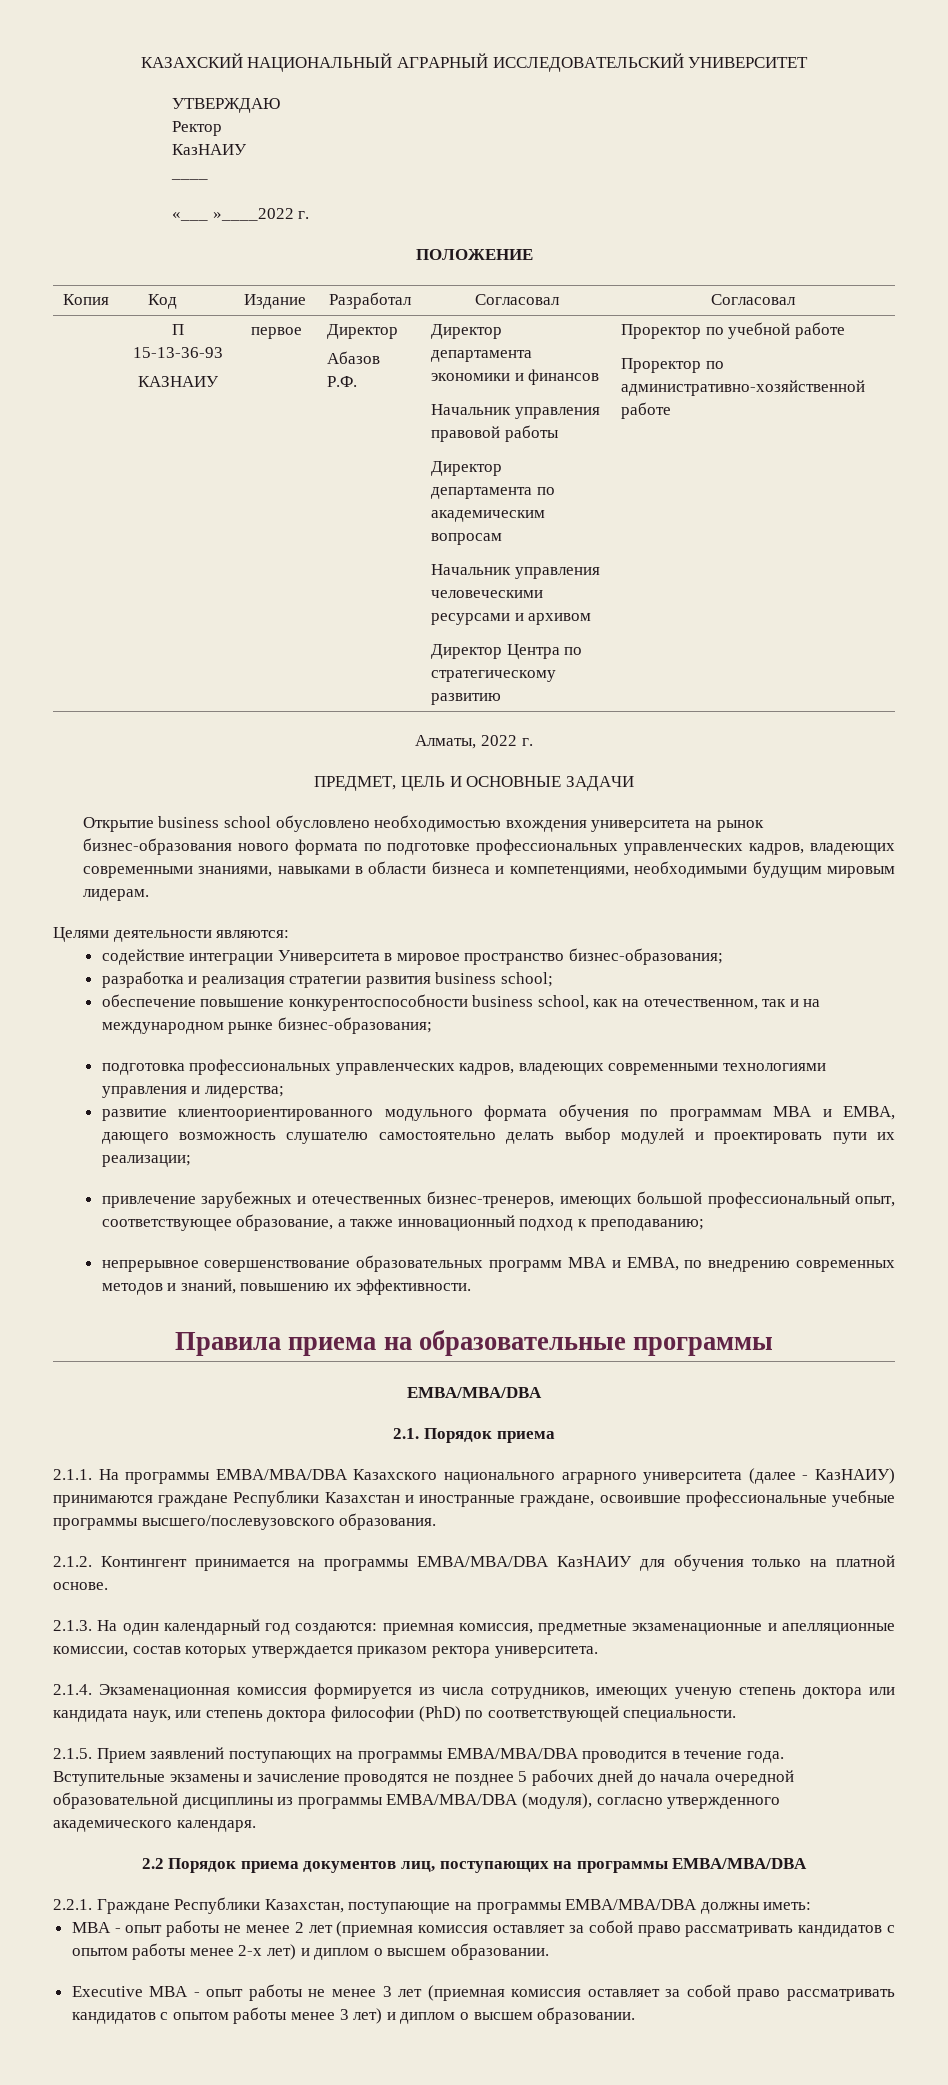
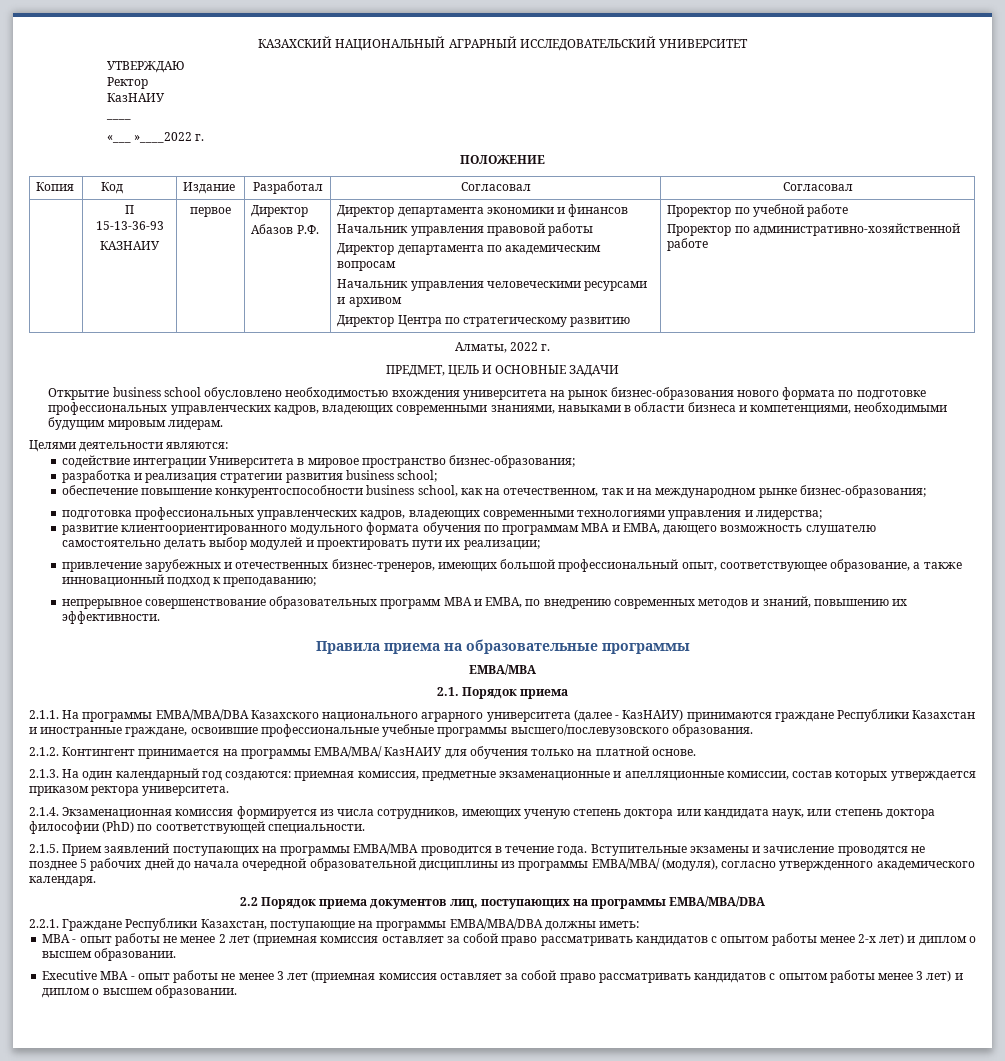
[407,1387,542,1398] ЕМВА/МВА/DBA -> [469,664,537,675] ЕМВА/МВА
[417,1556,550,1567] ЕМВА/МВА/DBA -> [314,746,383,758] ЕМВА/МВА/
[446,1748,579,1759] ЕМВА/МВА/DBA -> [353,843,419,855] ЕМВА/МВА
[386,1794,519,1805] ЕМВА/МВА/DBA -> [591,858,660,870] ЕМВА/МВА/

